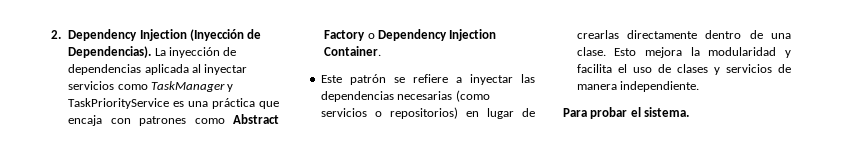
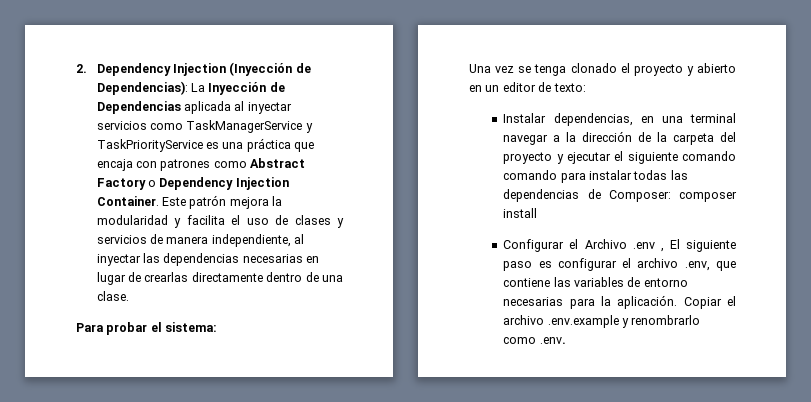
[68,46,237,58] [68,64,142,75] Dependencias). La inyección de dependencias -> [96,81,285,95] [96,101,181,114] Dependencias): La Inyección de Dependencias
[150,81,225,92] TaskManager -> [186,120,303,133] TaskManagerService
(382, 51) // -> (159, 201) none
[393,74,535,85] [320,90,490,102] [320,107,535,119] [576,30,791,39] [576,47,637,56] se refiere a inyectar las dependencias necesarias (como servicios o repositorios) en lugar de crearlas directamente dentro de una clase. Esto -> (227, 202) none
[620,81,700,92] [563,107,690,119] independiente. // Para probar el sistema. -> [211,234,305,247] [96,253,320,266] [96,272,343,285] [96,291,129,301] [76,322,218,335] [469,63,736,76] [469,82,586,92] [503,113,736,126] [503,131,736,145] [503,151,736,164] [503,170,688,183] [503,189,737,202] [503,208,538,218] [503,239,736,252] [503,258,736,271] [503,277,688,287] [503,295,736,309] [503,315,701,328] [503,337,566,344] independiente, al inyectar las dependencias necesarias en lugar de crearlas directamente dentro de una clase. // Para probar el sistema: // Una vez se tenga clonado el proyecto y abierto en un editor de texto: // Instalar dependencias, en una terminal navegar a la dirección de la carpeta del proyecto y ejecutar el siguiente comando comando para instalar todas las dependencias de Composer: composer install // Configurar el Archivo .env , El siguiente paso es configurar el archivo .env, que contiene las variables de entorno necesarias para la aplicación. Copiar el archivo .env.example y renombrarlo como .env.

